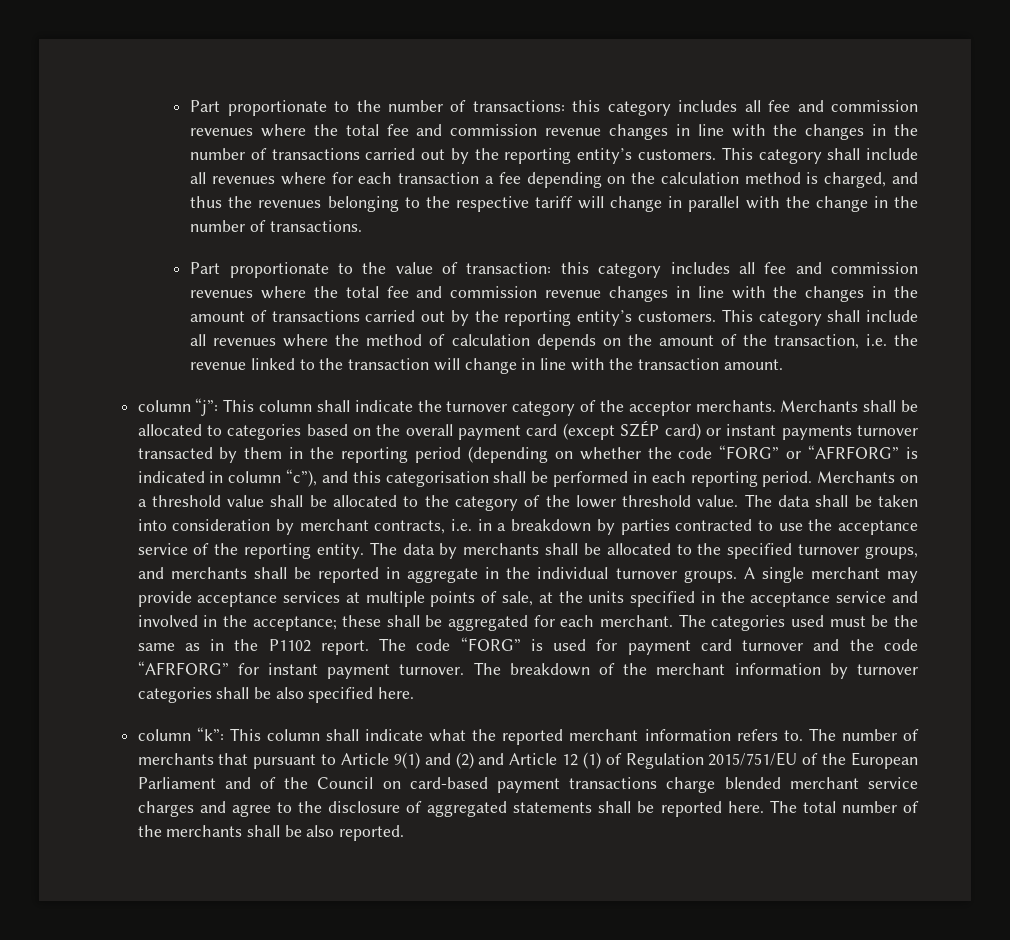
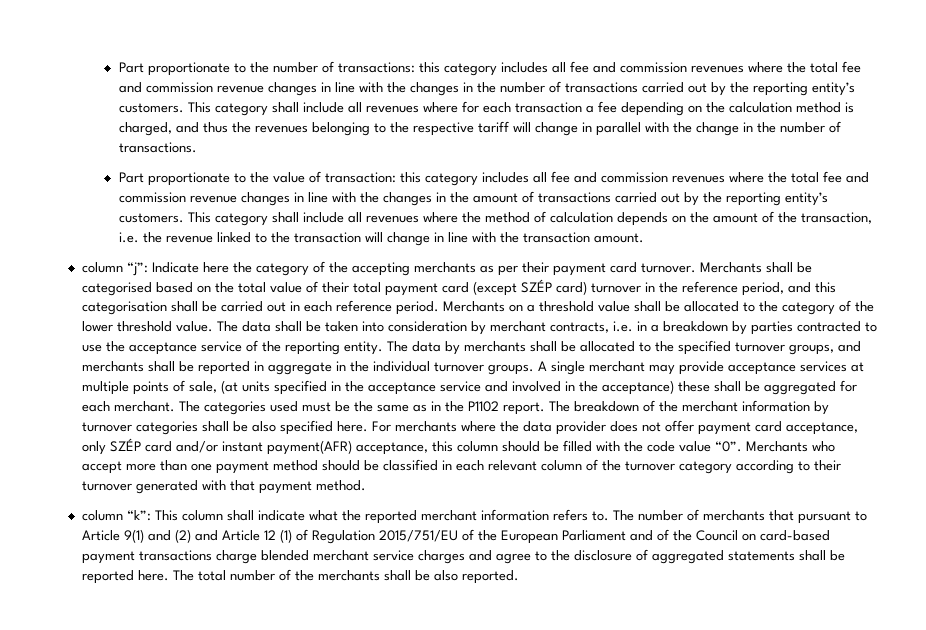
[223,399,918,416] [137,424,453,440] This column shall indicate the turnover category of the acceptor merchants. Merchants shall be allocated to categories based on the overall -> [152,261,813,276] [82,281,382,296] Indicate here the category of the accepting merchants as per their payment card turnover. Merchants shall be categorised based on the total value of their total
[705,424,919,440] [137,445,919,463] [137,469,318,487] or instant payments turnover transacted by them in the reporting period (depending on whether the code “FORG” or “AFRFORG” is indicated in column “c”), -> [591,281,785,296] turnover in the reference period,
[553,471,758,487] performed in each reporting -> [221,300,393,312] carried out in each reference
[538,591,583,603] at the -> [221,380,239,394] (at
[252,616,337,631] acceptance; -> [602,380,675,395] acceptance)
[416,637,918,655] [137,661,501,679] code “FORG” is used for payment card turnover and the code “AFRFORG” for instant payment turnover. The -> (571, 406) none
(415, 693) none -> [372,420,859,435] [82,438,836,455] [82,459,842,474] [82,480,367,494] For merchants where the data provider does not offer payment card acceptance, only SZÉP card and/or instant payment(AFR) acceptance, this column should be filled with the code value “0”. Merchants who accept more than one payment method should be classified in each relevant column of the turnover category according to their turnover generated with that payment method.

